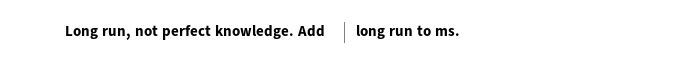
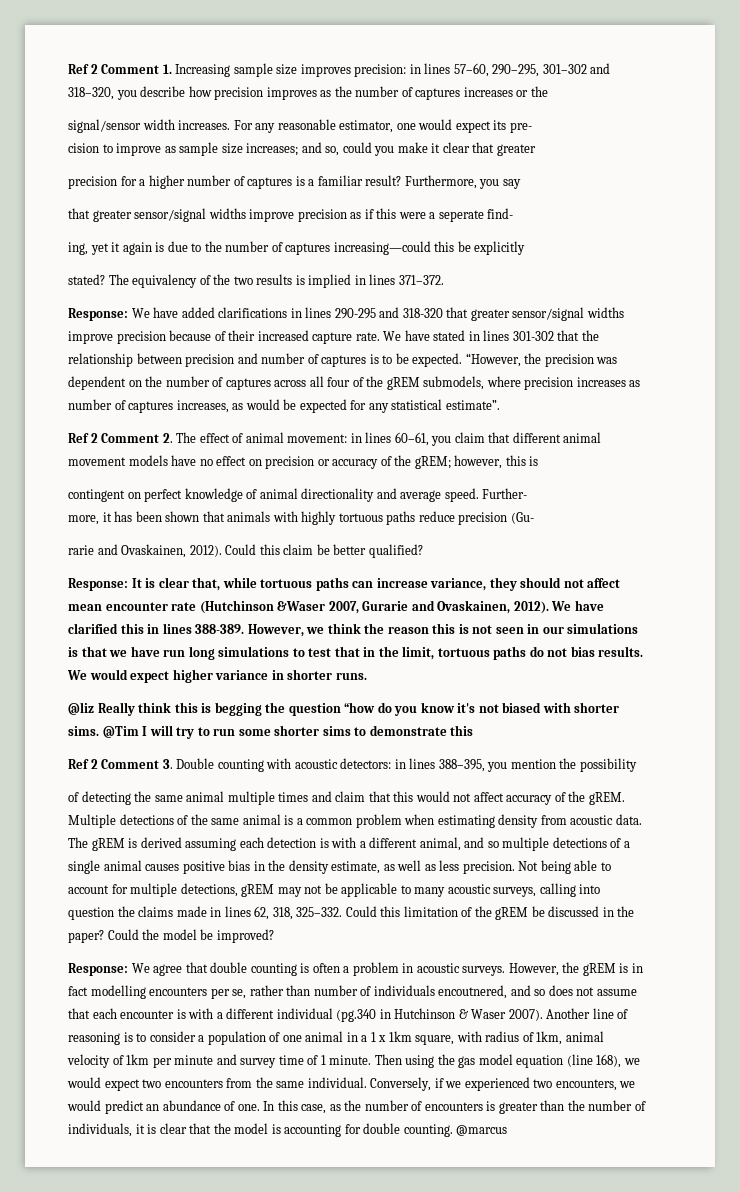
[65,25,461,40] Long run, not perfect knowledge. Add long run to ms. -> [68,63,611,77] [68,86,548,100] [68,119,532,133] [68,142,536,156] [68,175,521,189] [68,208,514,222] [68,241,526,255] [68,274,444,288] [68,307,624,321] [68,330,599,344] [68,353,618,367] [68,376,641,390] [68,399,500,413] [68,432,602,446] [68,455,539,469] [68,488,528,502] [68,511,534,525] [68,544,423,558] [68,577,621,591] [68,600,604,614] [68,623,639,637] [68,646,644,660] [67,669,367,683] [68,702,620,716] [68,725,474,739] [68,758,637,772] [68,791,625,805] [68,814,642,828] [68,837,630,851] [68,860,611,874] [68,883,601,897] [68,906,635,920] [68,929,274,943] [68,962,643,976] [68,985,637,999] [68,1008,629,1022] [68,1031,604,1045] [67,1054,640,1068] [67,1077,636,1091] [67,1100,646,1114] [68,1123,508,1137] Ref 2 Comment 1. Increasing sample size improves precision: in lines 57–60, 290–295, 301–302 and 318–320, you describe how precision improves as the number of captures increases or the // signal/sensor width increases. For any reasonable estimator, one would expect its pre- // cision to improve as sample size increases; and so, could you make it clear that greater // precision for a higher number of captures is a familiar result? Furthermore, you say // that greater sensor/signal widths improve precision as if this were a seperate find- // ing, yet it again is due to the number of captures increasing—could this be explicitly // stated? The equivalency of the two results is implied in lines 371–372. // Response: We have added clarifications in lines 290-295 and 318-320 that greater sensor/signal widths improve precision because of their increased capture rate. We have stated in lines 301-302 that the relationship between precision and number of captures is to be expected. “However, the precision was dependent on the number of captures across all four of the gREM submodels, where precision increases as number of captures increases, as would be expected for any statistical estimate”. // Ref 2 Comment 2. The effect of animal movement: in lines 60–61, you claim that different animal movement models have no effect on precision or accuracy of the gREM; however, this is // contingent on perfect knowledge of animal directionality and average speed. Further- // more, it has been shown that animals with highly tortuous paths reduce precision (Gu- // rarie and Ovaskainen, 2012). Could this claim be better qualified? // Response: It is clear that, while tortuous paths can increase variance, they should not affect mean encounter rate (Hutchinson &Waser 2007, Gurarie and Ovaskainen, 2012). We have clarified this in lines 388-389. However, we think the reason this is not seen in our simulations is that we have run long simulations to test that in the limit, tortuous paths do not bias results. We would expect higher variance in shorter runs. // @liz Really think this is begging the question “how do you know it's not biased with shorter sims. @Tim I will try to run some shorter sims to demonstrate this // Ref 2 Comment 3. Double counting with acoustic detectors: in lines 388–395, you mention the possibility // of detecting the same animal multiple times and claim that this would not affect accuracy of the gREM. Multiple detections of the same animal is a common problem when estimating density from acoustic data. The gREM is derived assuming each detection is with a different animal, and so multiple detections of a single animal causes positive bias in the density estimate, as well as less precision. Not being able to account for multiple detections, gREM may not be applicable to many acoustic surveys, calling into question the claims made in lines 62, 318, 325–332. Could this limitation of the gREM be discussed in the paper? Could the model be improved? // Response: We agree that double counting is often a problem in acoustic surveys. However, the gREM is in fact modelling encounters per se, rather than number of individuals encoutnered, and so does not assume that each encounter is with a different individual (pg.340 in Hutchinson & Waser 2007). Another line of reasoning is to consider a population of one animal in a 1 x 1km square, with radius of 1km, animal velocity of 1km per minute and survey time of 1 minute. Then using the gas model equation (line 168), we would expect two encounters from the same individual. Conversely, if we experienced two encounters, we would predict an abundance of one. In this case, as the number of encounters is greater than the number of individuals, it is clear that the model is accounting for double counting. @marcus

